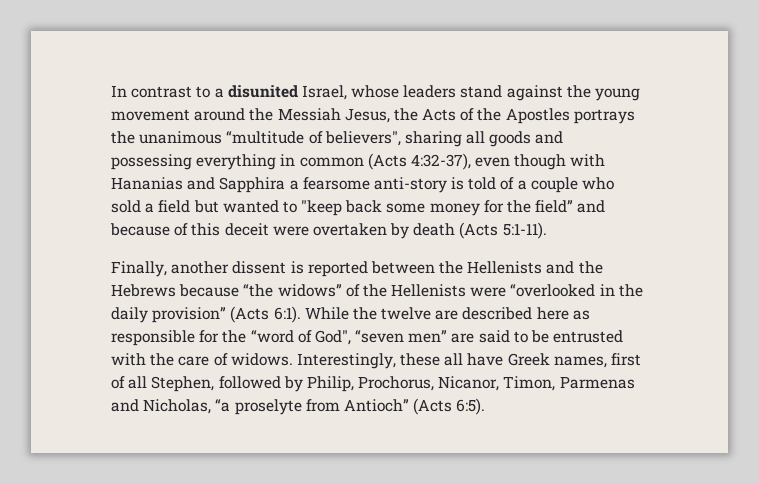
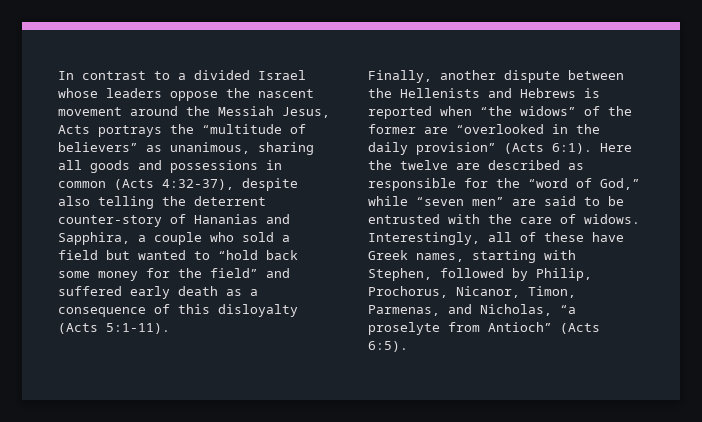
[227,85,641,101] disunited Israel, whose leaders stand against the young -> [194,70,306,80] [58,88,314,101] divided Israel whose leaders oppose the nascent
[393,108,570,124] the Acts of the Apostles -> [58,125,90,134] Acts
[139,131,223,144] unanimous -> (194, 129) none
[324,131,401,146] believers", -> [58,142,250,154] believers” as unanimous,
[111,154,277,170] possessing everything -> [170,160,258,173] possessions
[475,154,606,170] [111,177,515,193] even though with Hananias and Sapphira a fearsome anti-story is told of -> [242,178,298,191] [58,196,266,209] [58,214,290,227] [58,232,130,245] despite also telling the deterrent counter-story of Hananias and Sapphira,
[301,200,343,216] "keep -> [218,250,258,260] “hold
[110,223,456,239] because of this deceit were overtaken by death -> [58,286,258,299] [58,304,298,317] suffered early death as a consequence of this disloyalty
[232,261,368,277] dissent is reported -> [504,70,560,83] dispute
[578,261,603,274] [111,284,240,297] the Hebrews because -> [520,88,600,98] [368,106,472,119] Hebrews is reported when
[391,284,507,297] Hellenists were -> [368,124,448,134] former are
[304,307,349,320] While -> [600,143,632,152] Here
[536,307,569,320] here -> (560, 165) none
[314,330,351,345] God", -> [600,178,640,190] [368,196,408,206] God,” while
[400,353,642,368] [111,376,148,389] these all have Greek names, first of all -> [488,232,624,242] [368,250,576,263] all of these have Greek names, starting with
[559,376,635,389] Parmenas -> [368,305,440,316] Parmenas,

